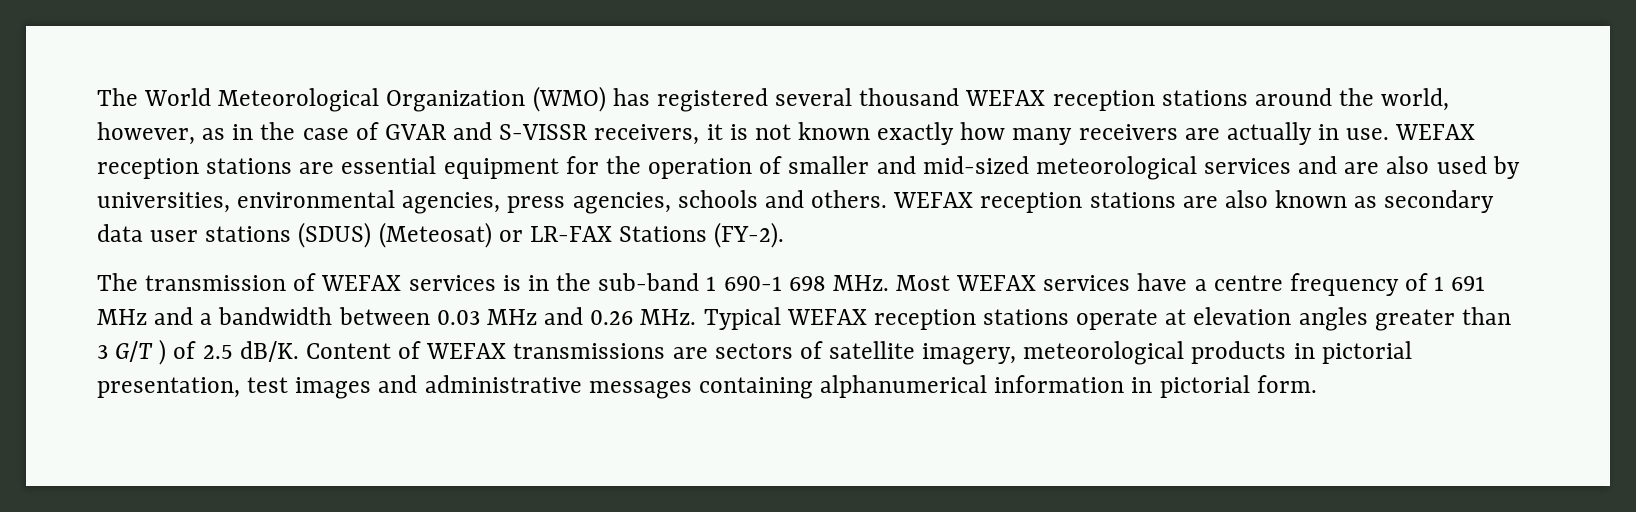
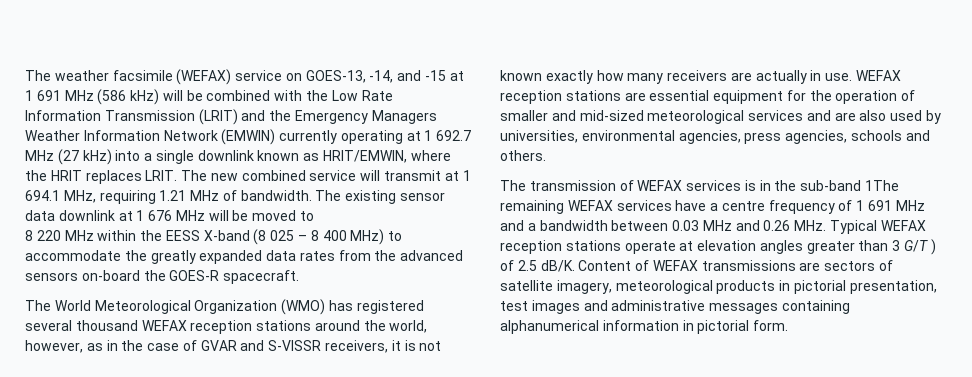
[97,88,138,106] The -> [25,69,464,85] [25,89,393,105] [25,109,437,125] [25,129,472,145] [25,149,451,165] [25,170,471,184] [25,190,446,204] [25,210,315,221] [25,229,403,245] [25,250,464,264] [25,270,300,284] [25,300,51,311] The weather facsimile (WEFAX) service on GOES-13, -14, and -15 at 1 691 MHz (586 kHz) will be combined with the Low Rate Information Transmission (LRIT) and the Emergency Managers Weather Information Network (EMWIN) currently operating at 1 692.7 MHz (27 kHz) into a single downlink known as HRIT/EMWIN, where the HRIT replaces LRIT. The new combined service will transmit at 1 694.1 MHz, requiring 1.21 MHz of bandwidth. The existing sensor data downlink at 1 676 MHz will be moved to // 8 220 MHz within the EESS X-band (8 025 – 8 400 MHz) to accommodate the greatly expanded data rates from the advanced sensors on‐board the GOES‐R spacecraft. // The
[893,190,1495,213] [97,222,785,248] WEFAX reception stations are also known as secondary data user stations (SDUS) (Meteosat) or LR-FAX Stations (FY-2). -> (546, 155) none
[706,275,951,291] 1 690-1 698 MHz. Most -> [865,180,900,191] [500,200,564,214] 1The remaining

